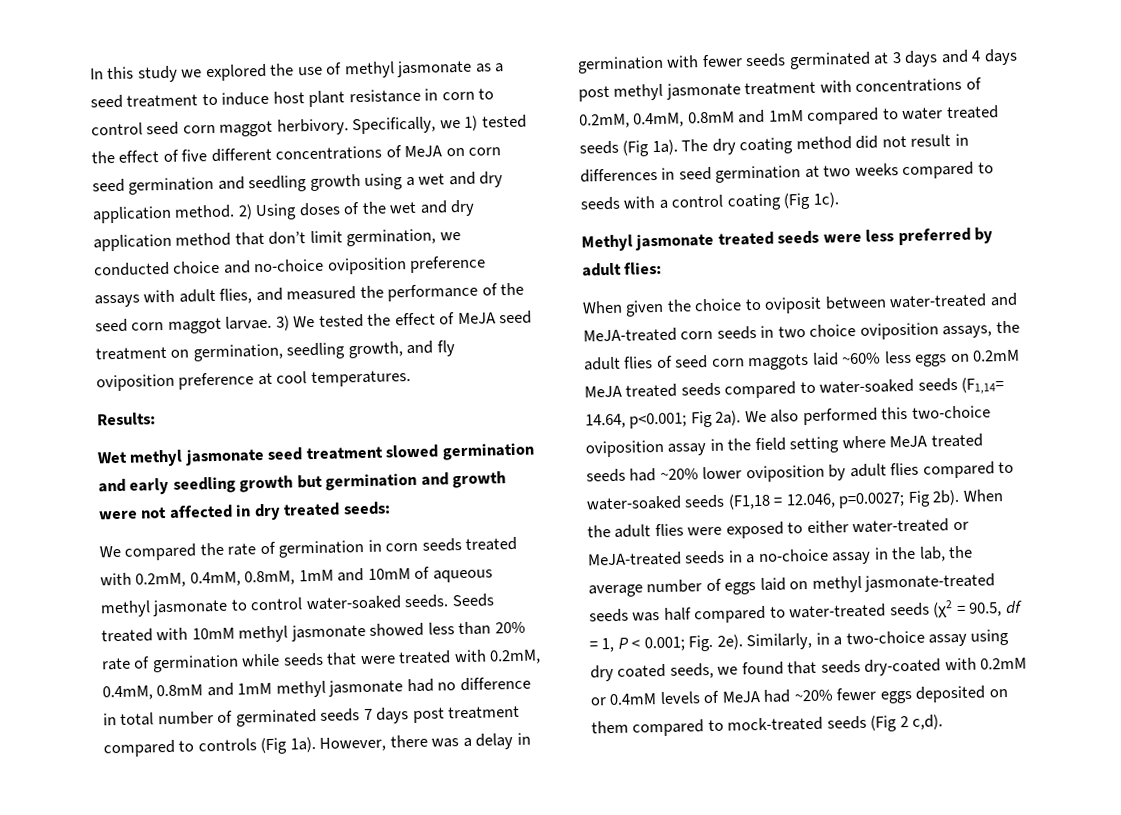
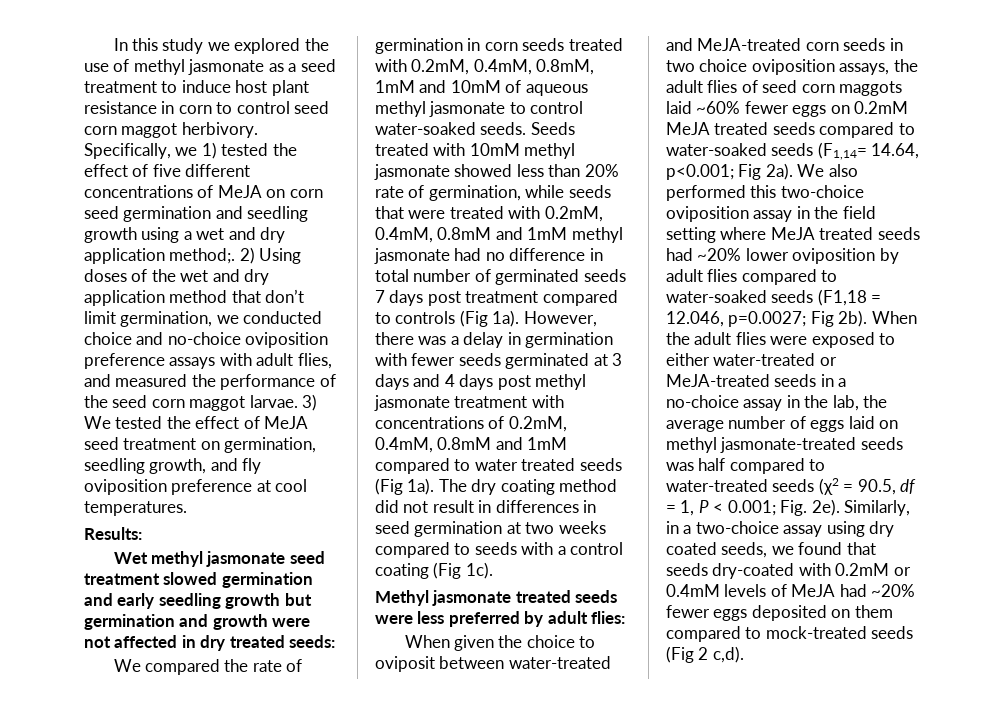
[174,204,236,219] method. -> [169,248,236,264] method;.
[151,654,239,673] germination -> [428,185,521,201] germination,
[883,350,912,364] less -> [744,101,789,114] fewer

